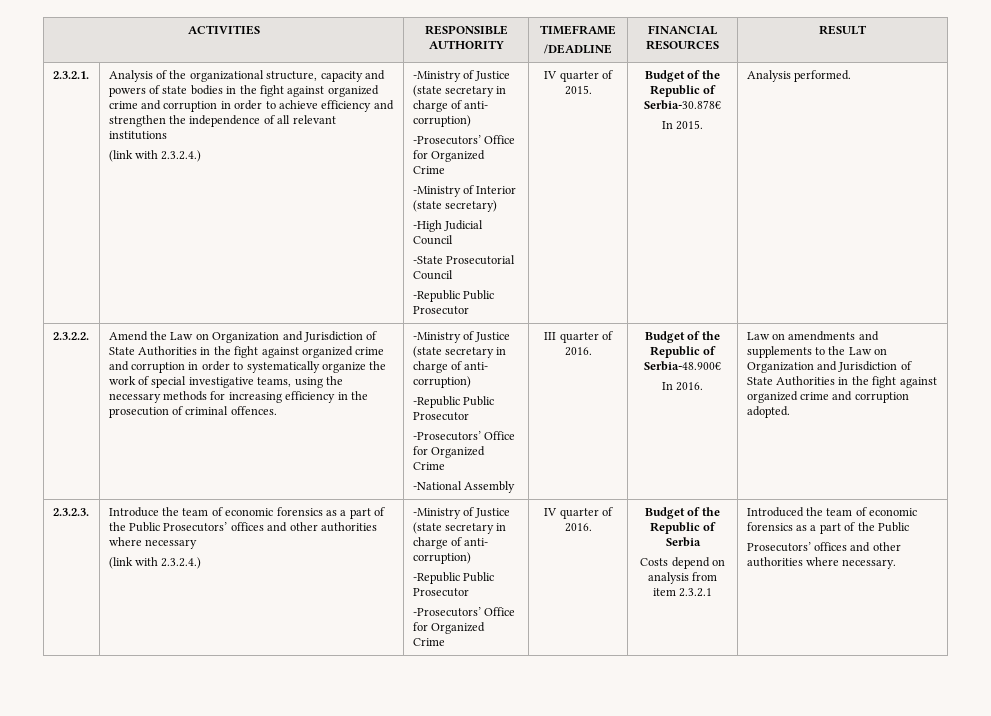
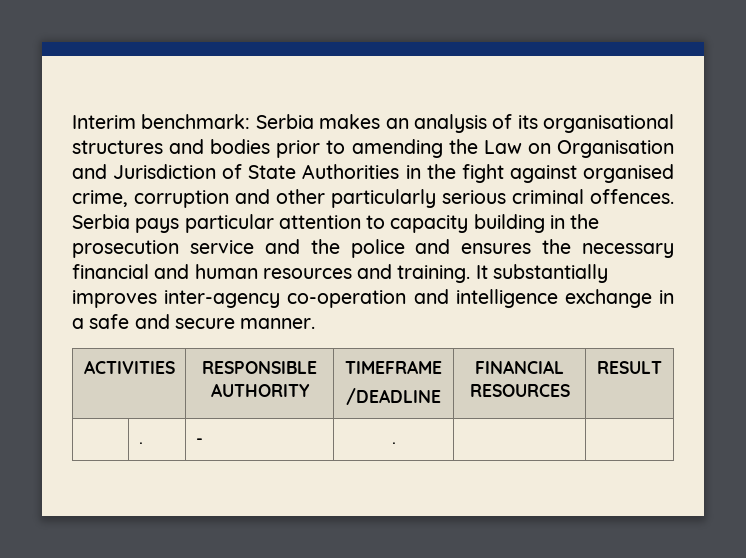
(187, 30) none -> [72,114,674,133] [72,139,674,158] [72,164,674,183] [72,189,674,208] [72,214,600,233] [72,239,674,258] [72,264,608,283] [72,289,674,308] [72,314,316,329] Interim benchmark: Serbia makes an analysis of its organisational structures and bodies prior to amending the Law on Organisation and Jurisdiction of State Authorities in the fight against organised crime, corruption and other particularly serious criminal offences. Serbia pays particular attention to capacity building in the prosecution service and the police and ensures the necessary financial and human resources and training. It substantially improves inter-agency co-operation and intelligence exchange in a safe and secure manner. //
[52,71,89,79] [108,70,385,82] [108,85,379,97] [108,100,394,112] [108,115,336,127] [108,131,167,140] [108,150,202,162] [412,70,511,82] [412,85,507,97] [412,100,489,112] [412,115,471,127] [412,135,516,145] [412,150,486,162] [412,166,445,174] [412,185,517,197] [412,200,498,212] [412,220,484,232] [412,235,453,245] [412,255,516,265] [412,270,453,280] [412,290,495,302] [412,306,469,315] [544,70,613,82] [564,85,592,95] [644,70,721,82] [649,85,717,97] [644,100,721,110] [661,120,704,130] [746,70,852,82] [52,332,89,340] [108,331,378,343] [108,346,385,358] [108,361,387,373] [108,376,343,388] [108,391,368,403] [108,406,277,418] [412,331,511,343] [412,346,507,358] [412,361,489,373] [412,376,471,388] [412,396,495,408] [412,412,469,421] [412,431,516,441] [412,446,486,458] [412,462,445,470] [412,481,516,493] [544,331,613,343] [564,347,592,356] [644,331,721,343] [649,346,717,358] [644,361,721,371] [661,382,704,391] [746,331,879,341] [746,346,888,358] [746,361,912,373] [746,376,937,388] [746,391,909,403] [746,406,790,418] [52,508,89,516] [108,507,386,519] [108,522,377,532] [108,537,198,549] [108,557,202,569] [412,507,511,519] [412,522,507,534] [412,537,489,549] [412,552,471,564] [412,572,495,584] [412,588,469,597] [412,607,516,617] [412,622,486,634] [412,638,445,646] [544,507,613,519] [564,523,592,532] [644,507,721,519] [649,522,717,534] [665,537,701,547] [640,557,725,569] [647,572,718,584] [652,588,713,597] [746,507,918,517] [746,522,909,534] [746,542,901,552] [746,557,897,569] 2.3.2.1. | Analysis of the organizational structure, capacity and powers of state bodies in the fight against organized crime and corruption in order to achieve efficiency and strengthen the independence of all relevant institutions // (link with 2.3.2.4.) | -Ministry of Justice (state secretary in charge of anti- corruption) // -Prosecutors’ Office for Organized Crime // -Ministry of Interior (state secretary) // -High Judicial Council // -State Prosecutorial Council // -Republic Public Prosecutor | IV quarter of 2015. | Budget of the Republic of Serbia-30.878€ // In 2015. | Analysis performed. // 2.3.2.2. | Amend the Law on Organization and Jurisdiction of State Authorities in the fight against organized crime and corruption in order to systematically organize the work of special investigative teams, using the necessary methods for increasing efficiency in the prosecution of criminal offences. | -Ministry of Justice (state secretary in charge of anti- corruption) // -Republic Public Prosecutor // -Prosecutors’ Office for Organized Crime // -National Assembly | III quarter of 2016. | Budget of the Republic of Serbia-48.900€ // In 2016. | Law on amendments and supplements to the Law on Organization and Jurisdiction of State Authorities in the fight against organized crime and corruption adopted. // 2.3.2.3. | Introduce the team of economic forensics as a part of the Public Prosecutors’ offices and other authorities where necessary // (link with 2.3.2.4.) | -Ministry of Justice (state secretary in charge of anti- corruption) // -Republic Public Prosecutor // -Prosecutors’ Office for Organized Crime | IV quarter of 2016. | Budget of the Republic of Serbia // Costs depend on analysis from item 2.3.2.1 | Introduced the team of economic forensics as a part of the Public // Prosecutors’ offices and other authorities where necessary. -> [138,442,143,444] [195,438,203,444] [391,442,396,444] | . | - | . | |

